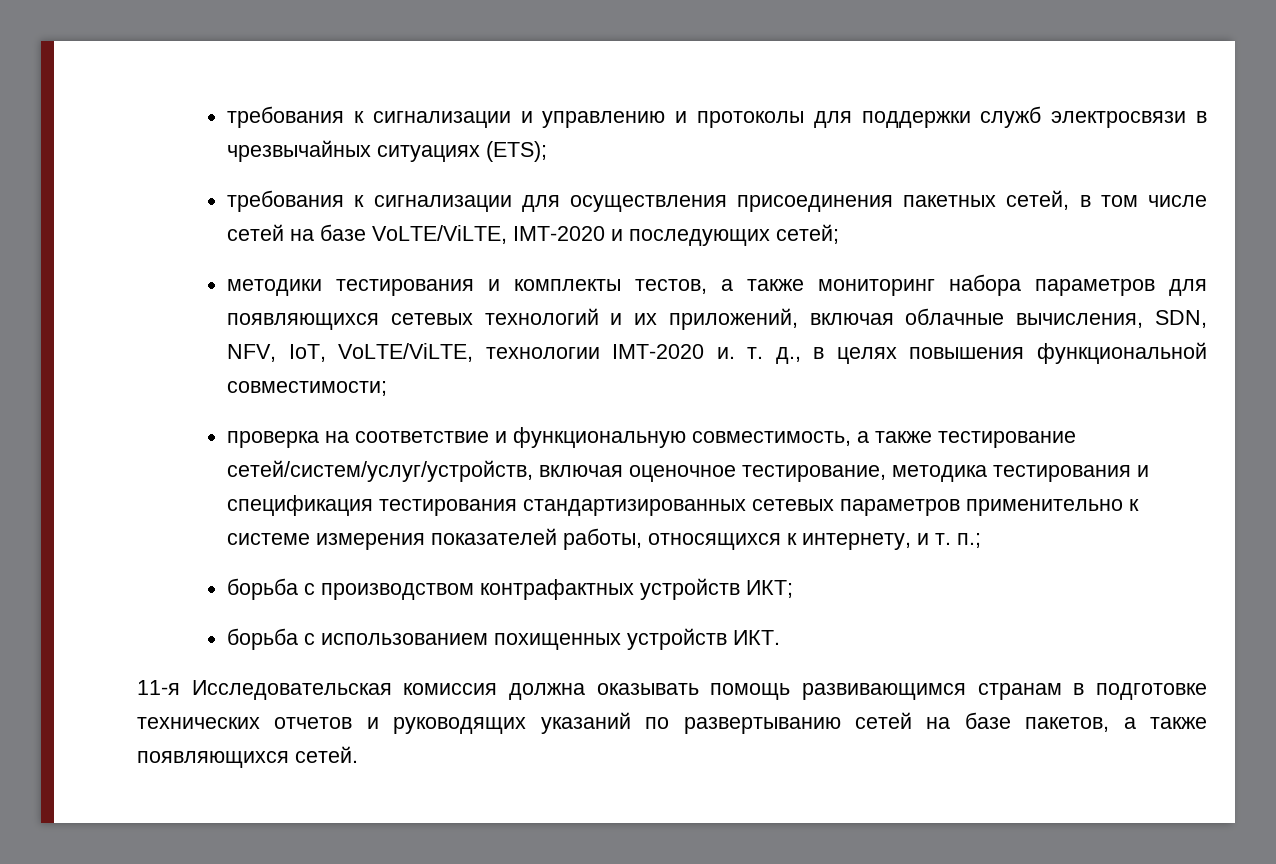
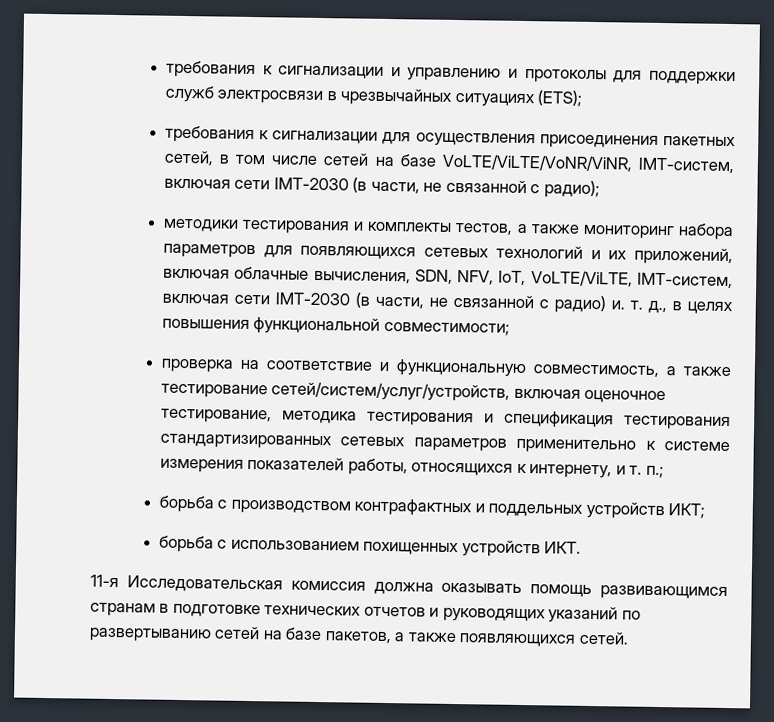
[372,224,840,246] VoLTE/ViLTE, IMT-2020 и последующих сетей; -> [441,153,735,174] [163,177,600,199] VoLTE/ViLTE/VoNR/ViNR, IMT-систем, включая сети IMT-2030 (в части, не связанной с радио);
[485,344,705,359] технологии IMT-2020 -> [637,272,734,289] [161,292,606,314] IMT-систем, включая сети IMT-2030 (в части, не связанной с радио)
(635, 589) none -> [474,503,584,517] и поддельных

